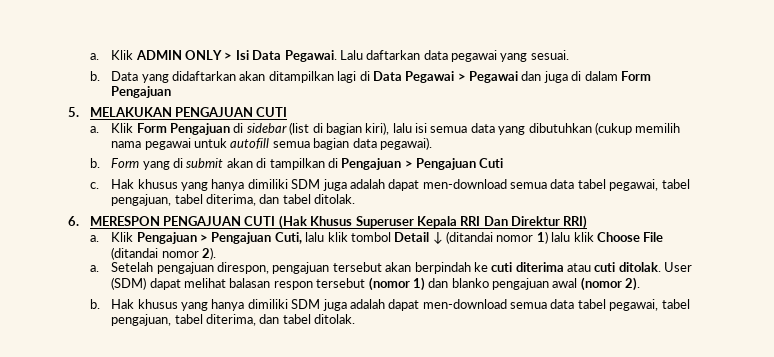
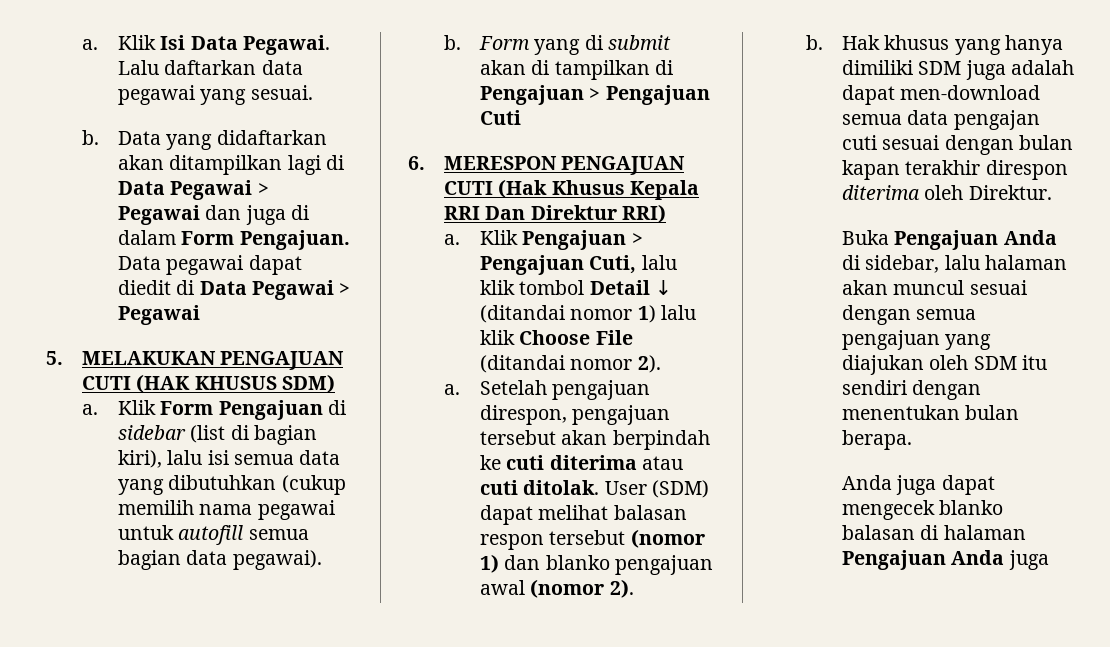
[89,50,233,60] a. Klik ADMIN ONLY > -> [82,35,157,50] a. Klik
[111,86,172,98] Pengajuan -> [239,230,350,250] [118,255,302,275] [118,280,351,300] [118,305,201,325] Pengajuan. Data pegawai dapat diedit di Data Pegawai > Pegawai
(288, 112) none -> [136,374,335,393] (HAK KHUSUS SDM)
[89,179,690,191] [111,194,356,206] // c. Hak khusus yang hanya dimiliki SDM juga adalah dapat men-download semua data tabel pegawai, tabel pengajuan, tabel diterima, dan tabel ditolak. -> (522, 117) none
[355,216,414,228] Superuser -> (625, 187) none
[577,299,690,311] [111,314,356,326] tabel pegawai, tabel pengajuan, tabel diterima, dan tabel ditolak. -> [953,110,1040,130] [842,135,1073,155] [842,160,1068,180] [842,185,1052,200] [842,230,1057,250] [842,255,1067,273] [842,280,1027,295] [842,305,977,325] [842,330,992,350] [842,355,1047,375] [842,380,982,400] [842,405,1020,420] [842,430,913,450] [842,475,995,495] [842,500,1004,520] [842,525,1026,540] [842,550,1049,570] pengajan cuti sesuai dengan bulan kapan terakhir direspon diterima oleh Direktur. // Buka Pengajuan Anda di sidebar, lalu halaman akan muncul sesuai dengan semua pengajuan yang diajukan oleh SDM itu sendiri dengan menentukan bulan berapa. // Anda juga dapat mengecek blanko balasan di halaman Pengajuan Anda juga

